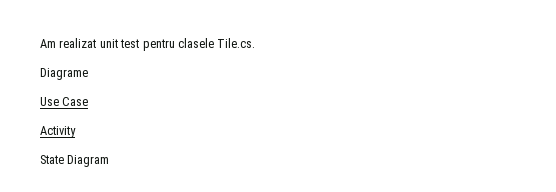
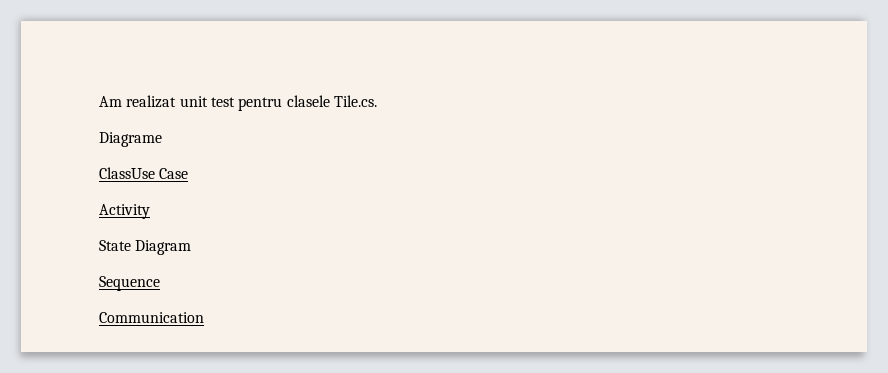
[40,97,59,106] Use -> [99,167,155,179] ClassUse
(110, 161) none -> [99,276,160,291] [99,312,204,323] // Sequence // Communication

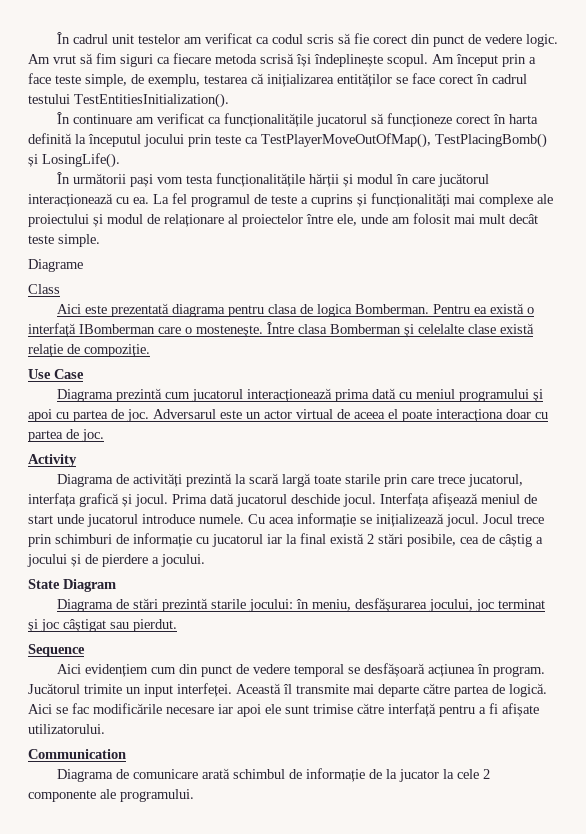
[99,95,377,111] [99,132,162,147] [99,167,189,179] [99,204,150,219] [99,240,192,255] [99,276,160,291] [99,312,204,323] Am realizat unit test pentru clasele Tile.cs. // Diagrame // ClassUse Case // Activity // State Diagram // Sequence // Communication -> [56,32,558,47] [28,53,536,67] [28,73,527,87] [28,93,229,108] [56,112,538,127] [28,133,547,148] [28,153,120,168] [56,172,489,187] [28,193,553,207] [28,213,538,227] [28,234,100,247] [28,259,83,272] [28,284,60,294] [56,303,534,317] [28,322,534,337] [28,344,150,357] [28,369,84,379] [56,388,543,402] [28,409,548,422] [28,429,104,442] [28,454,77,467] [56,473,523,487] [28,493,537,507] [28,513,544,527] [28,533,543,547] [27,554,205,567] [28,579,116,592] [56,598,545,612] [28,619,177,632] [28,644,85,657] [56,663,545,677] [28,683,547,697] [28,703,539,717] [28,724,105,734] [28,749,126,759] [56,768,490,782] [28,789,194,802] În cadrul unit testelor am verificat ca codul scris să fie corect din punct de vedere logic. Am vrut să fim siguri ca fiecare metoda scrisă își îndeplinește scopul. Am început prin a face teste simple, de exemplu, testarea că inițializarea entităților se face corect în cadrul testului TestEntitiesInitialization(). // În continuare am verificat ca funcționalitățile jucatorul să funcționeze corect în harta definită la începutul jocului prin teste ca TestPlayerMoveOutOfMap(), TestPlacingBomb() și LosingLife(). // În următorii pași vom testa funcționalitățile hărții și modul în care jucătorul interacționează cu ea. La fel programul de teste a cuprins și funcționalități mai complexe ale proiectului și modul de relaționare al proiectelor între ele, unde am folosit mai mult decât teste simple. // Diagrame // Class // Aici este prezentată diagrama pentru clasa de logica Bomberman. Pentru ea există o interfață IBomberman care o mostenește. Între clasa Bomberman și celelalte clase există relație de compoziție. // Use Case // Diagrama prezintă cum jucatorul interacționează prima dată cu meniul programului și apoi cu partea de joc. Adversarul este un actor virtual de aceea el poate interacționa doar cu partea de joc. // Activity // Diagrama de activități prezintă la scară largă toate starile prin care trece jucatorul, interfața grafică și jocul. Prima dată jucatorul deschide jocul. Interfața afișează meniul de start unde jucatorul introduce numele. Cu acea informație se inițializează jocul. Jocul trece prin schimburi de informație cu jucatorul iar la final există 2 stări posibile, cea de câștig a jocului și de pierdere a jocului. // State Diagram // Diagrama de stări prezintă starile jocului: în meniu, desfășurarea jocului, joc terminat și joc câștigat sau pierdut. // Sequence // Aici evidențiem cum din punct de vedere temporal se desfășoară acțiunea în program. Jucătorul trimite un input interfeței. Această îl transmite mai departe către partea de logică. Aici se fac modificările necesare iar apoi ele sunt trimise către interfață pentru a fi afișate utilizatorului. // Communication // Diagrama de comunicare arată schimbul de informație de la jucator la cele 2 componente ale programului.

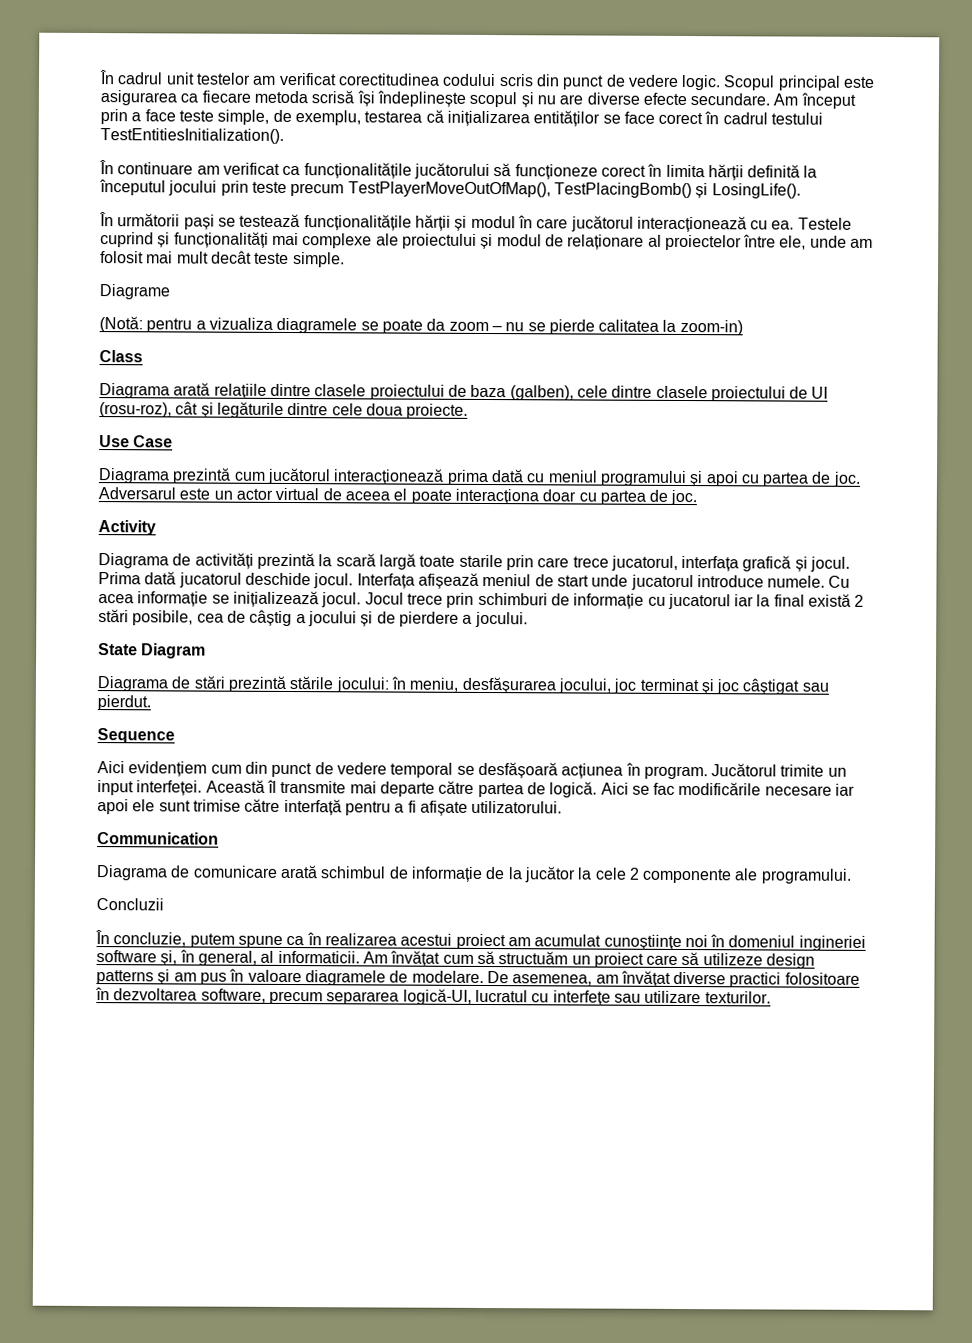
[255,33,407,44] ca codul scris să fie corect -> [337,73,534,87] corectitudinea codului scris
[28,53,153,67] Am vrut să fim siguri -> [723,75,876,91] [100,90,177,106] Scopul principal este asigurarea
[387,54,428,67] scopul. -> [469,91,771,108] scopul și nu are diverse efecte secundare.
[315,114,367,127] jucatorul -> [413,162,490,180] jucătorului
[508,114,538,124] harta -> [665,164,744,181] limita hărții
[245,137,258,144] ca -> [290,183,345,197] precum
[156,175,213,184] vom testa -> [217,213,301,228] se testează
[153,193,353,207] La fel programul de teste a cuprins -> [797,217,852,230] [100,232,154,248] Testele cuprind
[28,284,60,294] [56,303,534,317] [28,322,534,337] [28,344,150,357] Class // Aici este prezentată diagrama pentru clasa de logica Bomberman. Pentru ea există o interfață IBomberman care o mostenește. Între clasa Bomberman și celelalte clase există relație de compoziție. -> [99,316,743,336] [99,350,143,363] [99,382,829,402] [99,401,469,419] (Notă: pentru a vizualiza diagramele se poate da zoom – nu se pierde calitatea la zoom-in) // Class // Diagrama arată relațiile dintre clasele proiectului de baza (galben), cele dintre clasele proiectului de UI (rosu-roz), cât și legăturile dintre cele doua proiecte.
[191,389,243,402] jucatorul -> [266,467,331,485] jucătorul
[210,599,246,609] starile -> [289,676,334,690] stările
[398,769,439,782] jucator -> [523,866,576,883] jucător
(194, 795) none -> [96,898,164,911] [95,930,866,951] [96,949,816,969] [96,968,860,988] [95,987,771,1006] // Concluzii // În concluzie, putem spune ca în realizarea acestui proiect am acumulat cunoștiințe noi în domeniul ingineriei software și, în general, al informaticii. Am învățat cum să structuăm un proiect care să utilizeze design patterns și am pus în valoare diagramele de modelare. De asemenea, am învățat diverse practici folositoare în dezvoltarea software, precum separarea logică-UI, lucratul cu interfețe sau utilizare texturilor.

